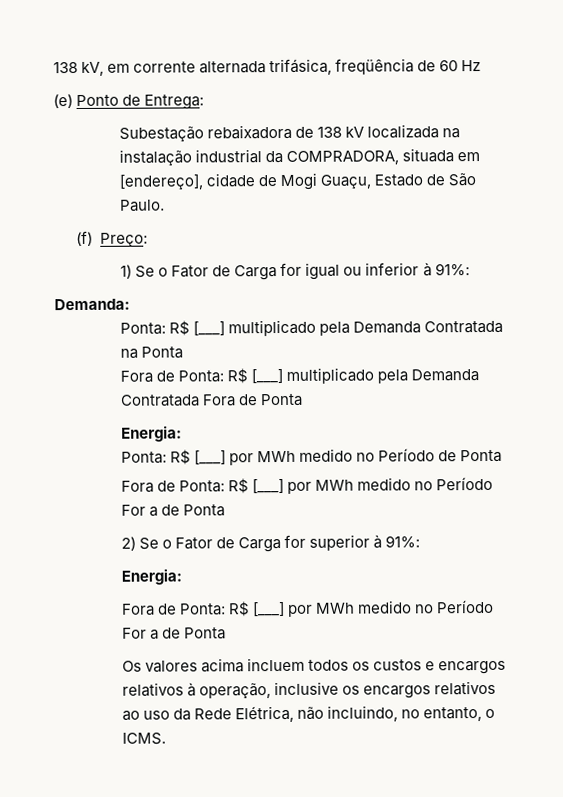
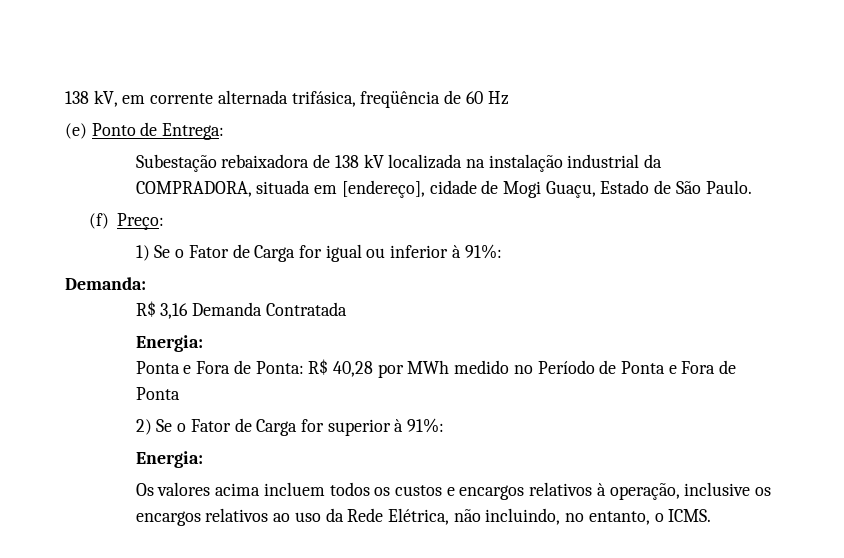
[120,319,504,337] [120,346,184,359] [120,367,480,384] [120,393,304,407] [121,425,183,442] [121,449,227,465] Ponta: R$ [___] multiplicado pela Demanda Contratada na Ponta // Fora de Ponta: R$ [___] multiplicado pela Demanda Contratada Fora de Ponta // Energia: // Ponta: R$ [___] -> [135,301,347,319] [135,335,203,352] [135,359,373,377] R$ 3,16 Demanda Contratada // Energia: // Ponta e Fora de Ponta: R$ 40,28
[121,476,494,494] [121,504,181,517] // Fora de Ponta: R$ [___] por MWh medido no Período For a de -> [668,360,737,374] e Fora de
[122,599,495,617] [122,627,227,640] // Fora de Ponta: R$ [___] por MWh medido no Período For a de Ponta -> (203, 459) none

